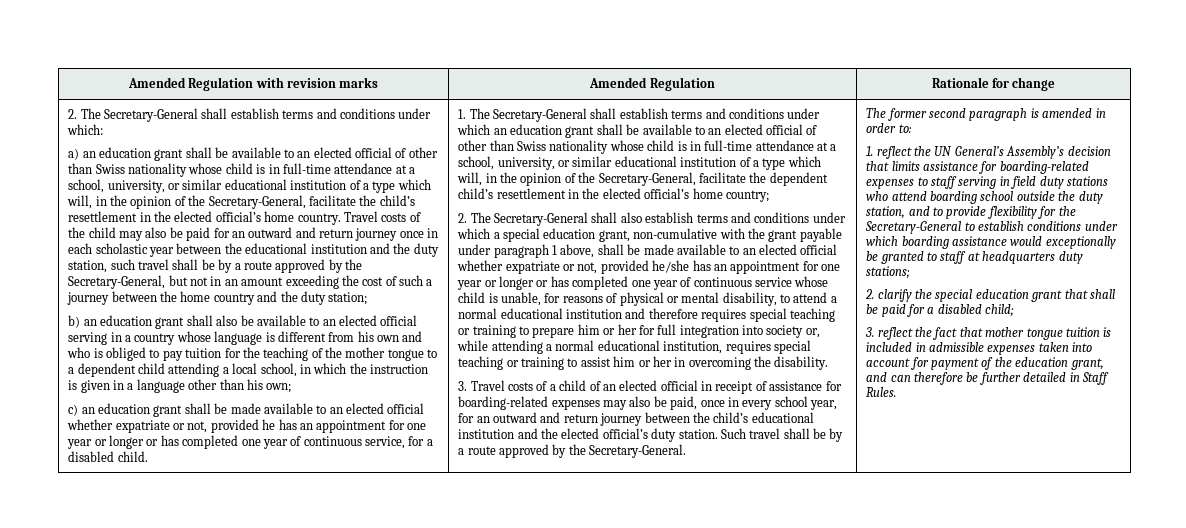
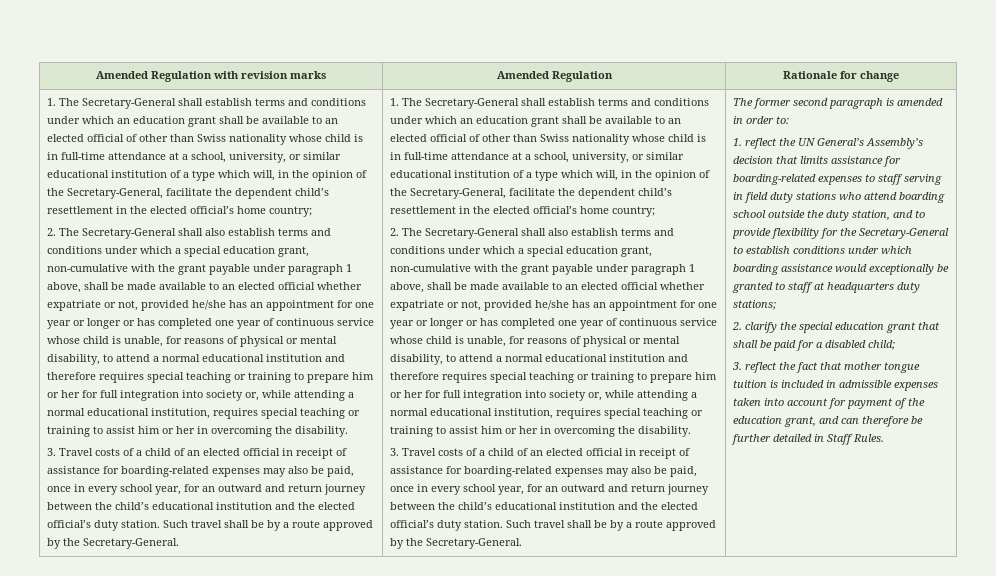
[68,108,432,122] [67,124,104,135] [68,148,80,160] 2. The Secretary-General shall establish terms and conditions under which: // a) -> [47,98,367,109] [47,116,115,124] 1. The Secretary-General shall establish terms and conditions under which
[379,195,415,206] [68,211,421,225] [68,227,439,241] [68,243,439,257] [68,259,363,273] [68,275,433,289] [67,291,368,305] [68,315,418,329] [68,331,423,345] [67,347,438,361] [68,363,429,377] [68,379,292,393] [68,403,183,417] child’s resettlement in the elected official’s home country. Travel costs of the child may also be paid for an outward and return journey once in each scholastic year between the educational institution and the duty station, such travel shall be by a route approved by the Secretary-General, but not in an amount exceeding the cost of such a journey between the home country and the duty station; // b) an education grant shall also be available to an elected official serving in a country whose language is different from his own and who is obliged to pay tuition for the teaching of the mother tongue to a dependent child attending a local school, in which the instruction is given in a language other than his own; // c) an education grant -> [235,188,330,199] [47,206,313,217] [47,228,332,239] [47,246,310,257] [47,264,353,275] [47,282,82,293] dependent child’s resettlement in the elected official’s home country; // 2. The Secretary-General shall also establish terms and conditions under which a special education grant, non-cumulative with the grant payable under paragraph 1 above,
[262,419,276,430] he -> [192,300,227,310] he/she
[365,436,433,449] [68,451,148,462] service, for a disabled child. -> [337,318,375,326] [47,336,338,347] [47,354,346,365] [47,372,375,383] [47,390,355,401] [47,408,361,419] [47,426,349,437] [47,448,348,459] [47,466,355,477] [47,484,367,495] [47,502,356,510] [47,520,374,531] [47,538,180,549] service whose child is unable, for reasons of physical or mental disability, to attend a normal educational institution and therefore requires special teaching or training to prepare him or her for full integration into society or, while attending a normal educational institution, requires special teaching or training to assist him or her in overcoming the disability. // 3. Travel costs of a child of an elected official in receipt of assistance for boarding-related expenses may also be paid, once in every school year, for an outward and return journey between the child’s educational institution and the elected official’s duty station. Such travel shall be by a route approved by the Secretary-General.

